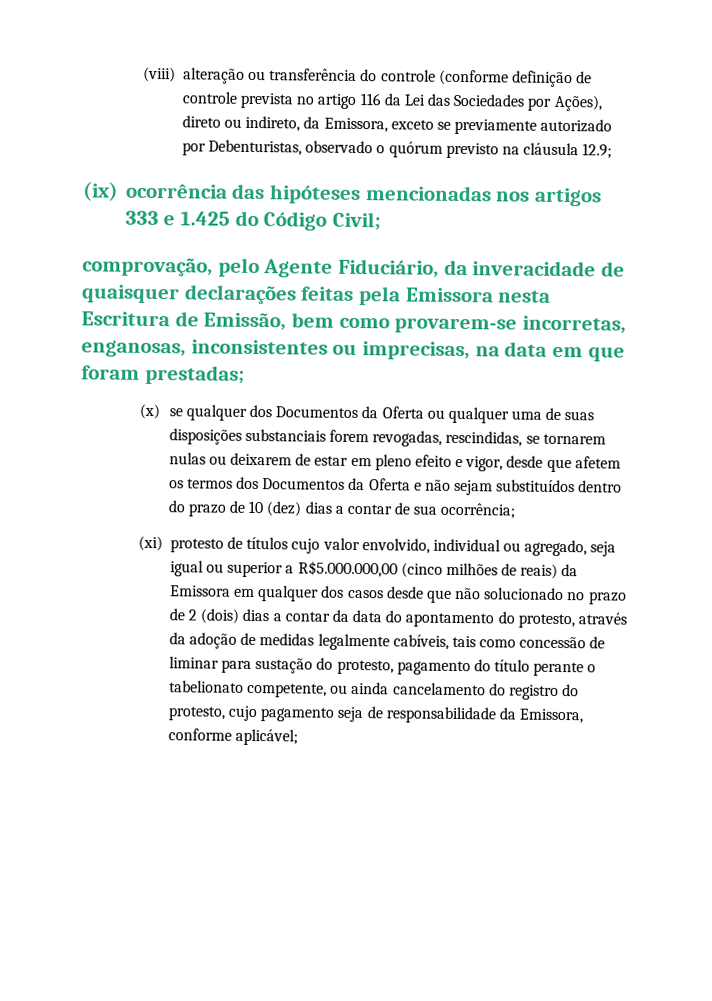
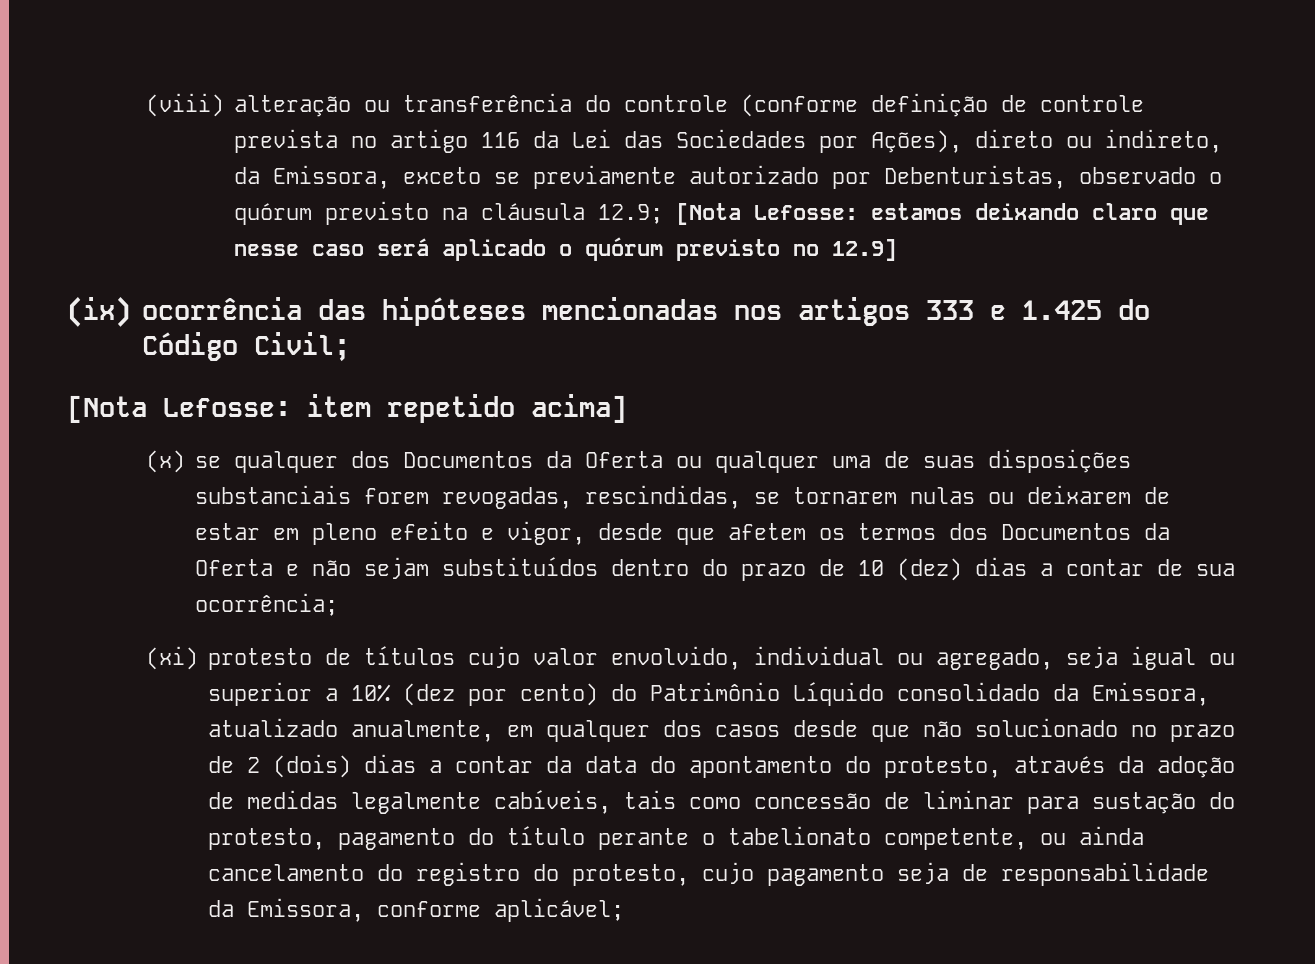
(613, 151) none -> [676,203,1210,225] [234,237,898,261] [Nota Lefosse: estamos deixando claro que nesse caso será aplicado o quórum previsto no 12.9]
[82,257,626,278] [81,284,552,306] [81,311,627,334] [81,339,625,362] [81,364,245,385] comprovação, pelo Agente Fiduciário, da inveracidade de quaisquer declarações feitas pela Emissora nesta Escritura de Emissão, bem como provarem-se incorretas, enganosas, inconsistentes ou imprecisas, na data em que foram prestadas; -> [67,394,627,423] [Nota Lefosse: item repetido acima]
[297,560,579,579] [169,585,231,597] R$5.000.000,00 (cinco milhões de reais) da Emissora -> [351,682,1210,706] [208,718,495,742] 10% (dez por cento) do Patrimônio Líquido consolidado da Emissora, atualizado anualmente,

